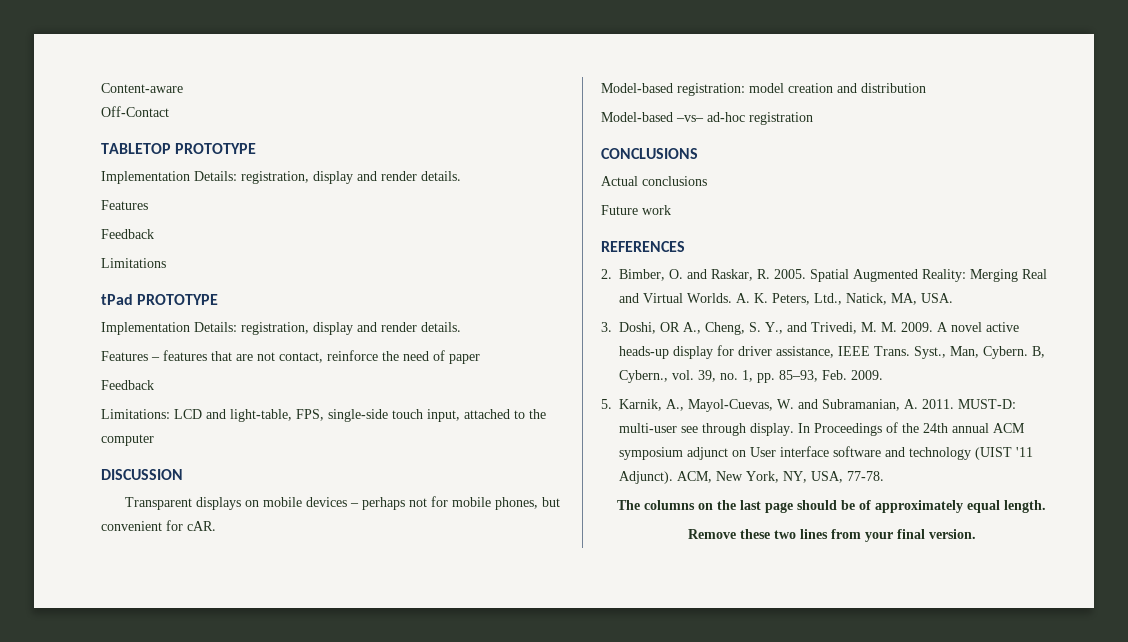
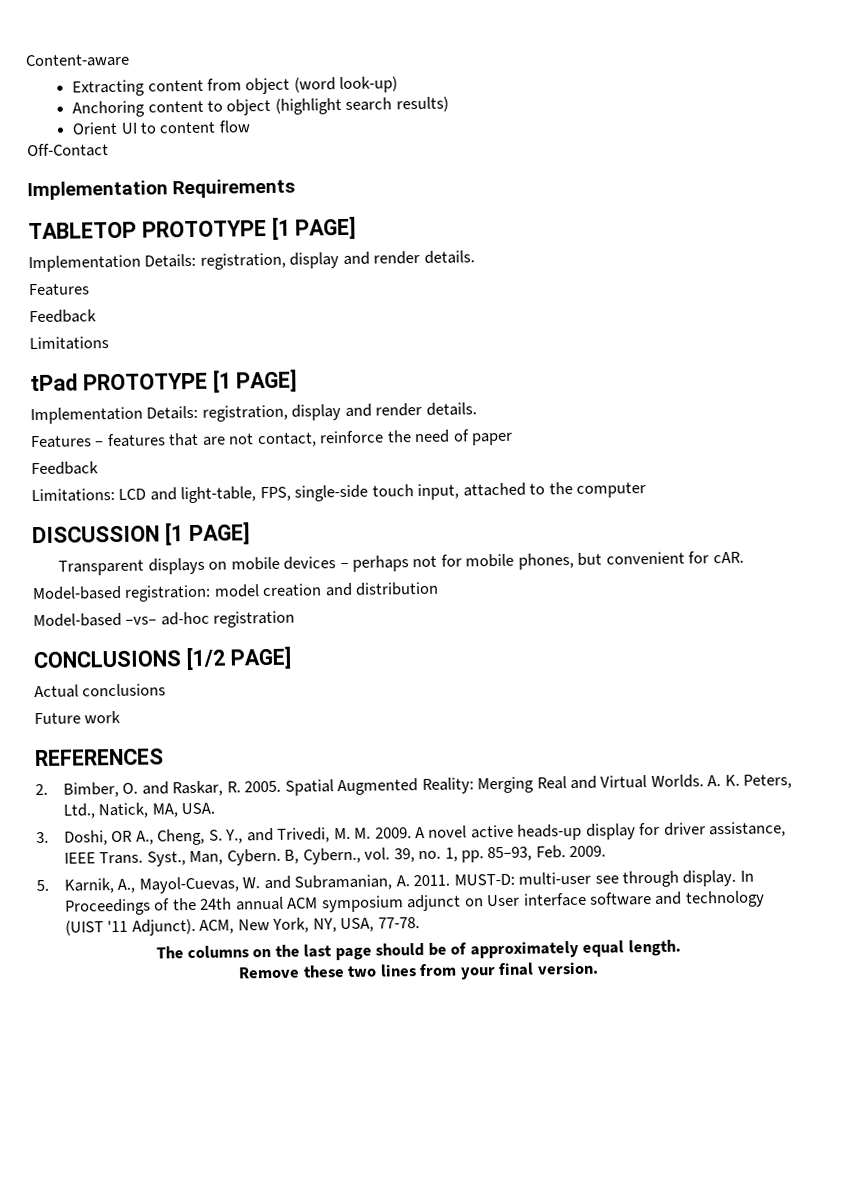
(183, 88) none -> [72,76,399,97] [72,96,449,118] [72,120,250,135] // Extracting content from object (word look-up) // Anchoring content to object (highlight search results) // Orient UI to content flow
(169, 111) none -> [27,178,296,201] // Implementation Requirements
(257, 148) none -> [271,216,357,240] [1 PAGE]
(219, 299) none -> [212,369,298,393] [1 PAGE]
(183, 474) none -> [164,522,250,546] [1 PAGE]
(698, 153) none -> [185,646,292,671] [1/2 PAGE]

